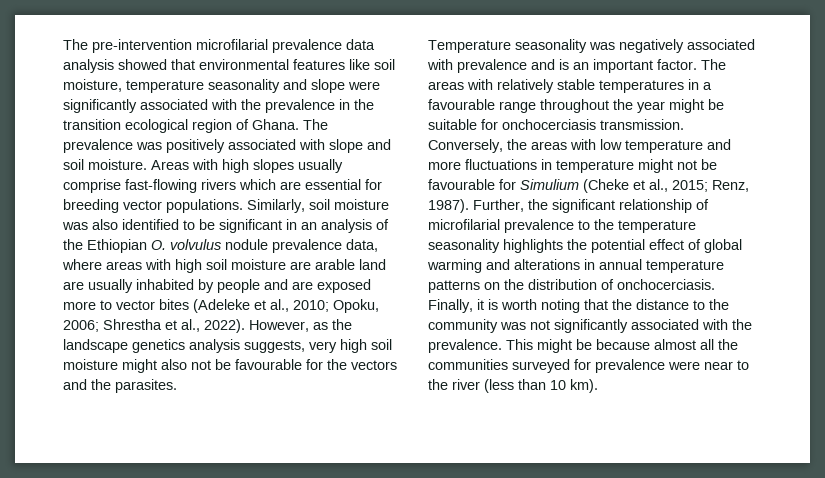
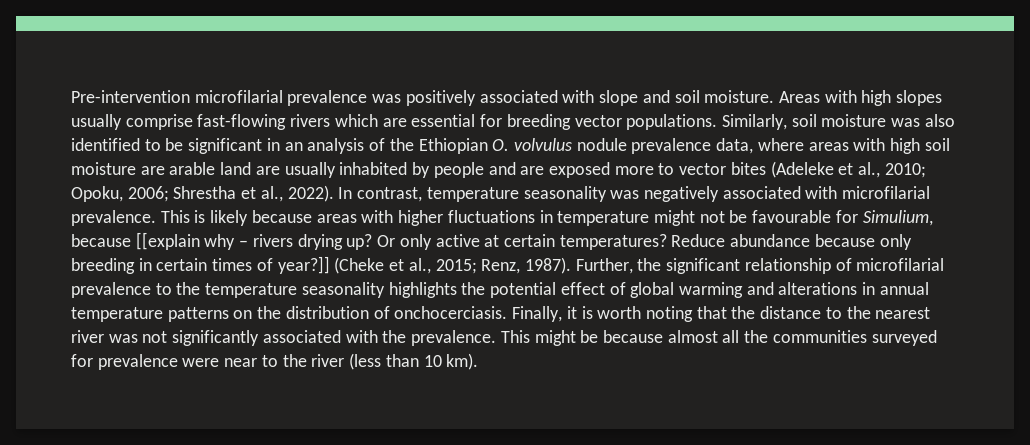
[63,39,375,53] [63,59,395,73] [63,79,380,93] [63,99,374,113] [63,119,328,133] The pre-intervention microfilarial prevalence data analysis showed that environmental features like soil moisture, temperature seasonality and slope were significantly associated with the prevalence in the transition ecological region of Ghana. The -> [71,90,283,103] Pre-intervention microfilarial
[249,319,352,332] [63,339,392,353] [63,359,397,373] [63,379,177,393] [428,40,511,53] However, as the landscape genetics analysis suggests, very high soil moisture might also not be favourable for the vectors and the parasites. // Temperature -> [338,187,519,202] In contrast, temperature
[457,59,726,73] [428,79,712,93] [428,99,724,113] [428,119,684,130] [428,139,731,153] [428,161,461,170] prevalence and is an important factor. The areas with relatively stable temperatures in a favourable range throughout the year might be suitable for onchocerciasis transmission. Conversely, the areas with low temperature and more -> [842,186,931,199] [71,210,444,226] microfilarial prevalence. This is likely because areas with higher
[520,179,579,190] Simulium -> [862,210,933,226] [71,232,912,250] [71,256,330,274] Simulium, because [[explain why – rivers drying up? Or only active at certain temperatures? Reduce abundance because only breeding in certain times of year?]]
[428,319,498,333] community -> [875,307,931,319] [71,330,104,343] nearest river

